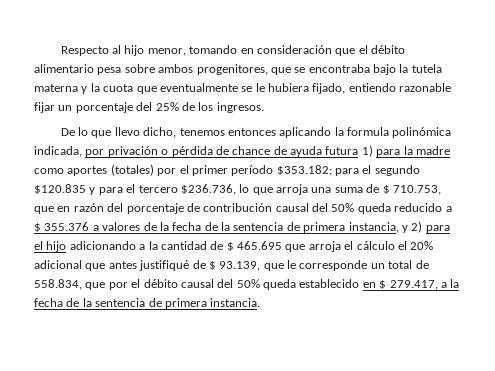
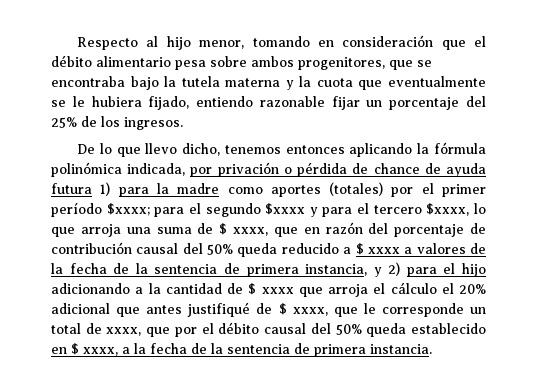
[347,127,390,136] formula -> [434,142,486,154] fórmula
[276,165,332,176] $353.182; -> [106,203,150,216] $xxxx;
[34,184,86,194] $120.835 -> [265,203,306,215] $xxxx
[180,184,236,195] $236.736, -> [426,203,470,216] $xxxx,
[392,185,441,195] 710.753, -> [233,227,268,236] xxxx,
[44,222,90,231] 355.376 -> [367,247,400,254] xxxx
[237,241,282,250] 465.695 -> [261,287,294,294] xxxx
[219,261,261,271] 93.139, -> [292,307,328,316] xxxx,
[34,279,82,290] 558.834, -> [106,327,142,336] xxxx,
[389,280,438,290] 279.417, -> [83,347,118,356] xxxx,

